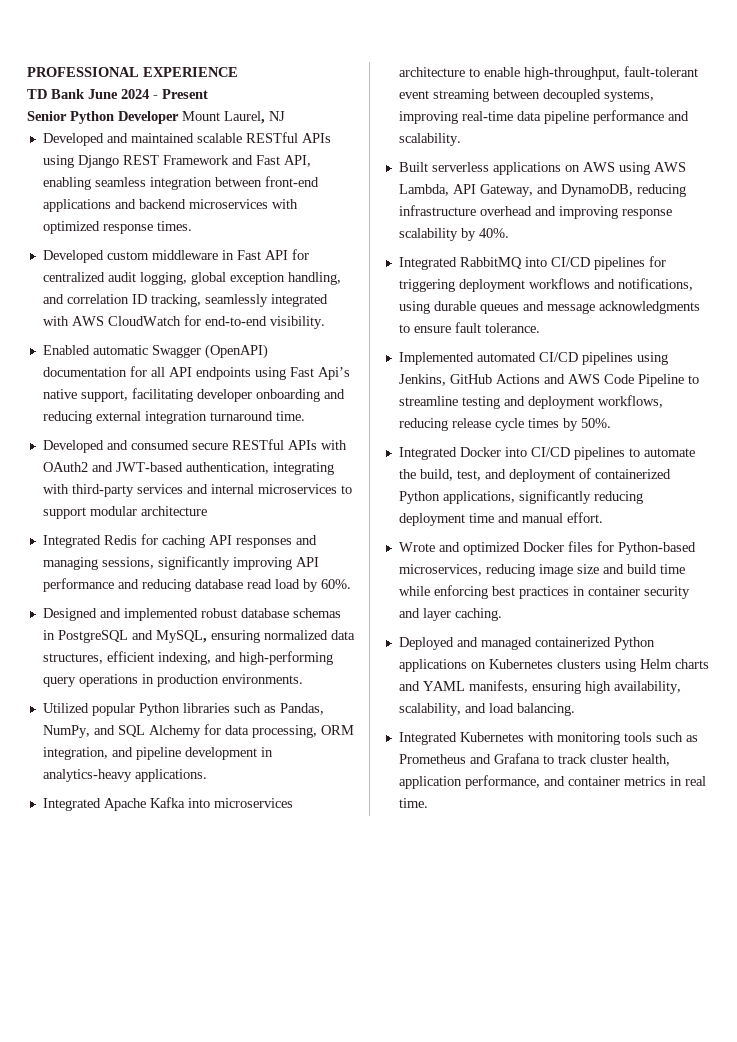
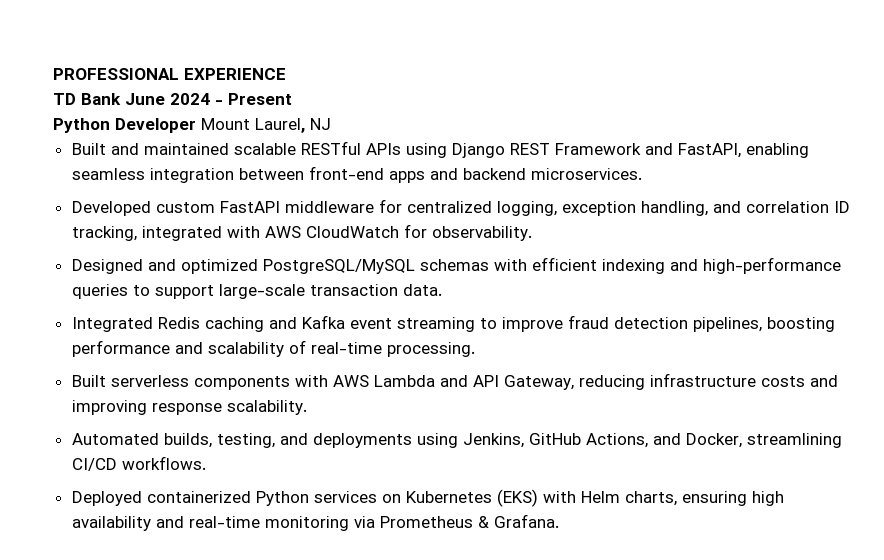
[27,111,67,121] Senior -> (292, 99) none
[42,133,104,146] Developed -> [71,143,106,155] Built
[255,155,311,167] Fast API, -> [677,143,741,158] FastAPI,
[42,199,111,212] applications -> [388,171,425,183] apps
[188,199,298,209] [42,221,192,234] [42,249,309,263] [42,272,226,285] microservices with optimized response times. // Developed custom middleware in Fast API for centralized audit logging, global -> [530,168,642,180] [71,199,557,216] microservices. // Developed custom FastAPI middleware for centralized logging,
[204,294,268,307] seamlessly -> (137, 233) none
[204,316,325,329] [42,344,268,359] [42,366,350,380] [42,388,345,402] [42,411,305,424] [42,439,347,453] [42,462,334,475] [42,484,352,497] [42,506,207,519] [42,534,317,548] [42,556,319,570] [42,578,351,592] [42,608,341,621] [42,630,355,643] [42,651,333,665] [42,674,303,687] [42,703,324,716] [42,724,354,738] [42,747,273,760] [42,769,207,782] [42,797,293,811] [398,66,698,80] [398,89,654,102] [398,110,689,124] [398,133,461,146] [398,162,686,175] [398,184,633,197] end-to-end visibility. // Enabled automatic Swagger (OpenAPI) documentation for all API endpoints using Fast Api’s native support, facilitating developer onboarding and reducing external integration turnaround time. // Developed and consumed secure RESTful APIs with OAuth2 and JWT-based authentication, integrating with third-party services and internal microservices to support modular architecture // Integrated Redis for caching API responses and managing sessions, significantly improving API performance and reducing database read load by 60%. // Designed and implemented robust database schemas in PostgreSQL and MySQL, ensuring normalized data structures, efficient indexing, and high-performing query operations in production environments. // Utilized popular Python libraries such as Pandas, NumPy, and SQL Alchemy for data processing, ORM integration, and pipeline development in analytics-heavy applications. // Integrated Apache Kafka into microservices architecture to enable high-throughput, fault-tolerant event streaming between decoupled systems, improving real-time data pipeline performance and scalability. // Built serverless applications on AWS using AWS Lambda, API Gateway, and DynamoDB, -> [431,226,532,241] [71,257,841,274] [71,284,442,299] [71,315,835,332] [71,340,475,357] [71,375,574,390] observability. // Designed and optimized PostgreSQL/MySQL schemas with efficient indexing and high-performance queries to support large-scale transaction data. // Integrated Redis caching and Kafka event streaming to improve fraud detection pipelines, boosting performance and scalability of real-time processing. // Built serverless components with AWS Lambda and API Gateway,
[479,206,532,216] overhead -> [760,376,805,387] costs
[398,228,509,241] [398,256,666,270] [398,278,693,292] [398,301,700,314] [398,322,540,333] [398,352,668,365] [398,374,699,387] [398,395,663,409] [398,418,611,431] [398,447,695,460] [398,468,671,482] [398,490,643,504] [398,512,603,526] [398,541,696,555] [398,564,685,577] [398,585,690,599] [398,608,502,621] [398,637,655,650] [398,659,709,672] [398,680,681,694] [398,703,575,716] [398,732,698,745] [398,753,670,766] [398,775,706,789] [398,798,428,808] scalability by 40%. // Integrated RabbitMQ into CI/CD pipelines for triggering deployment workflows and notifications, using durable queues and message acknowledgments to ensure fault tolerance. // Implemented automated CI/CD pipelines using Jenkins, GitHub Actions and AWS Code Pipeline to streamline testing and deployment workflows, reducing release cycle times by 50%. // Integrated Docker into CI/CD pipelines to automate the build, test, and deployment of containerized Python applications, significantly reducing deployment time and manual effort. // Wrote and optimized Docker files for Python-based microservices, reducing image size and build time while enforcing best practices in container security and layer caching. // Deployed and managed containerized Python applications on Kubernetes clusters using Helm charts and YAML manifests, ensuring high availability, scalability, and load balancing. // Integrated Kubernetes with monitoring tools such as Prometheus and Grafana to track cluster health, application performance, and container metrics in real time. -> [226,400,307,415] [71,433,842,448] [71,456,206,471] [71,489,784,507] [71,514,559,531] scalability. // Automated builds, testing, and deployments using Jenkins, GitHub Actions, and Docker, streamlining CI/CD workflows. // Deployed containerized Python services on Kubernetes (EKS) with Helm charts, ensuring high availability and real-time monitoring via Prometheus & Grafana.

